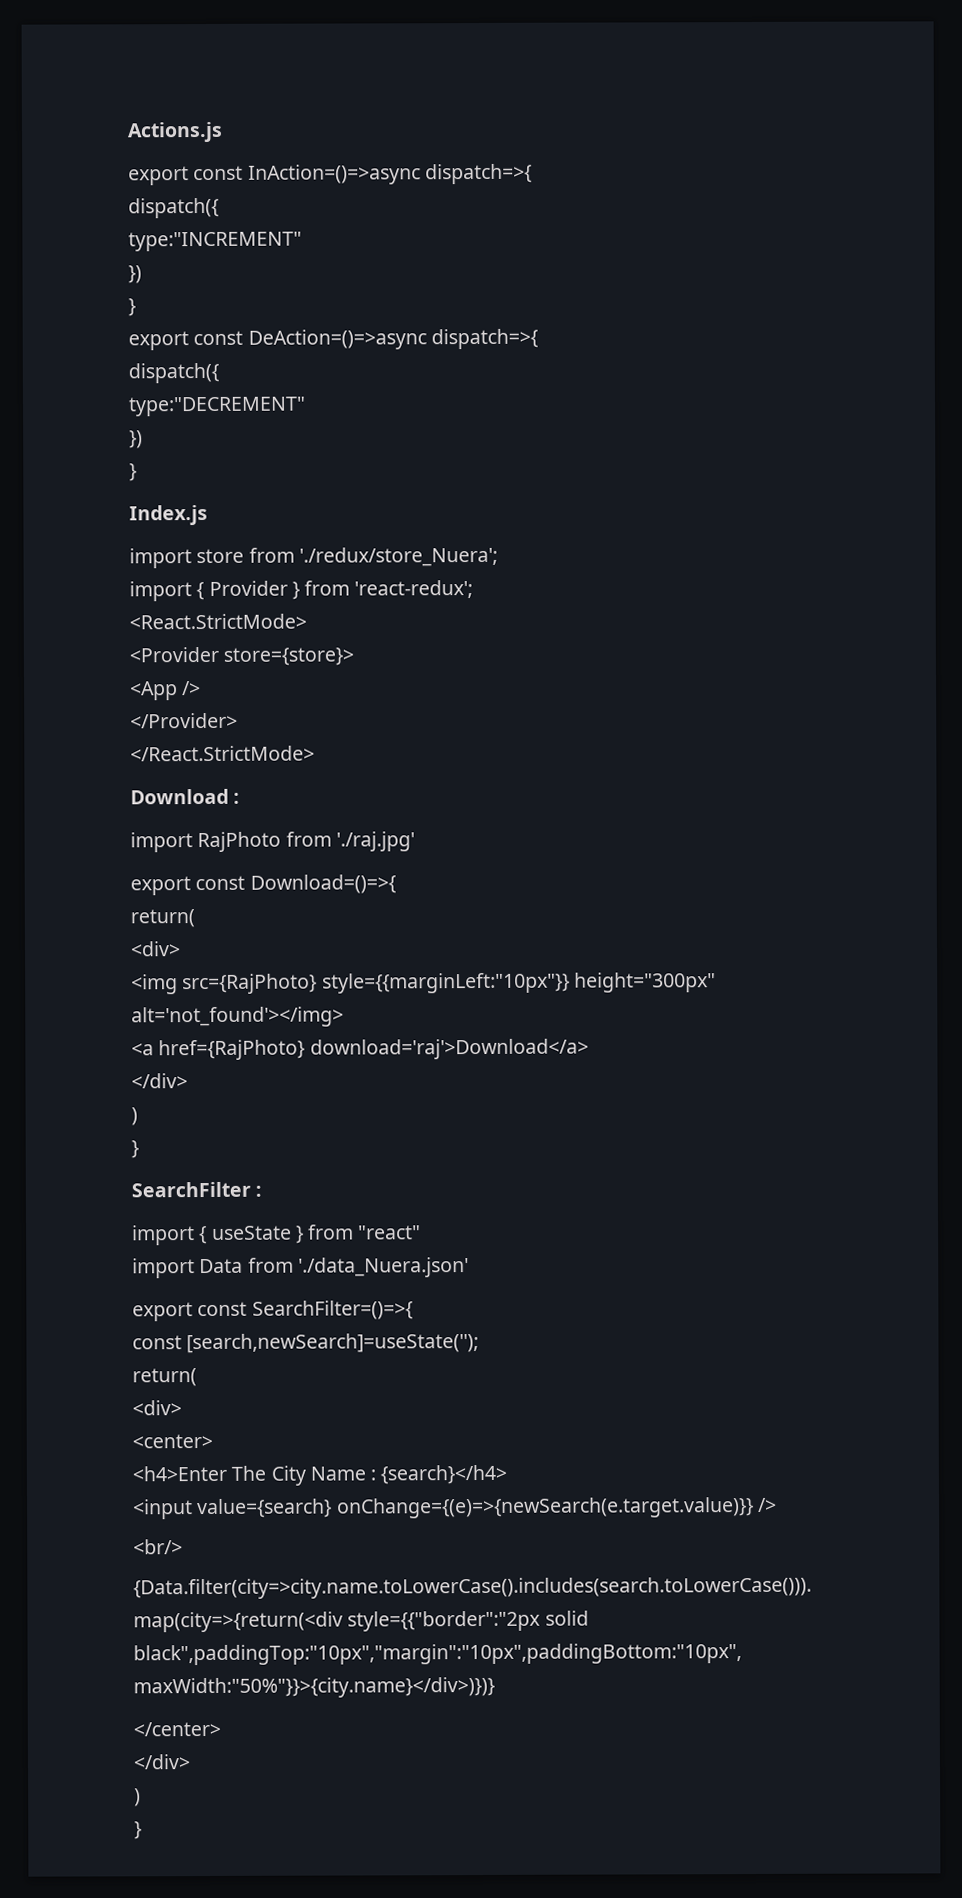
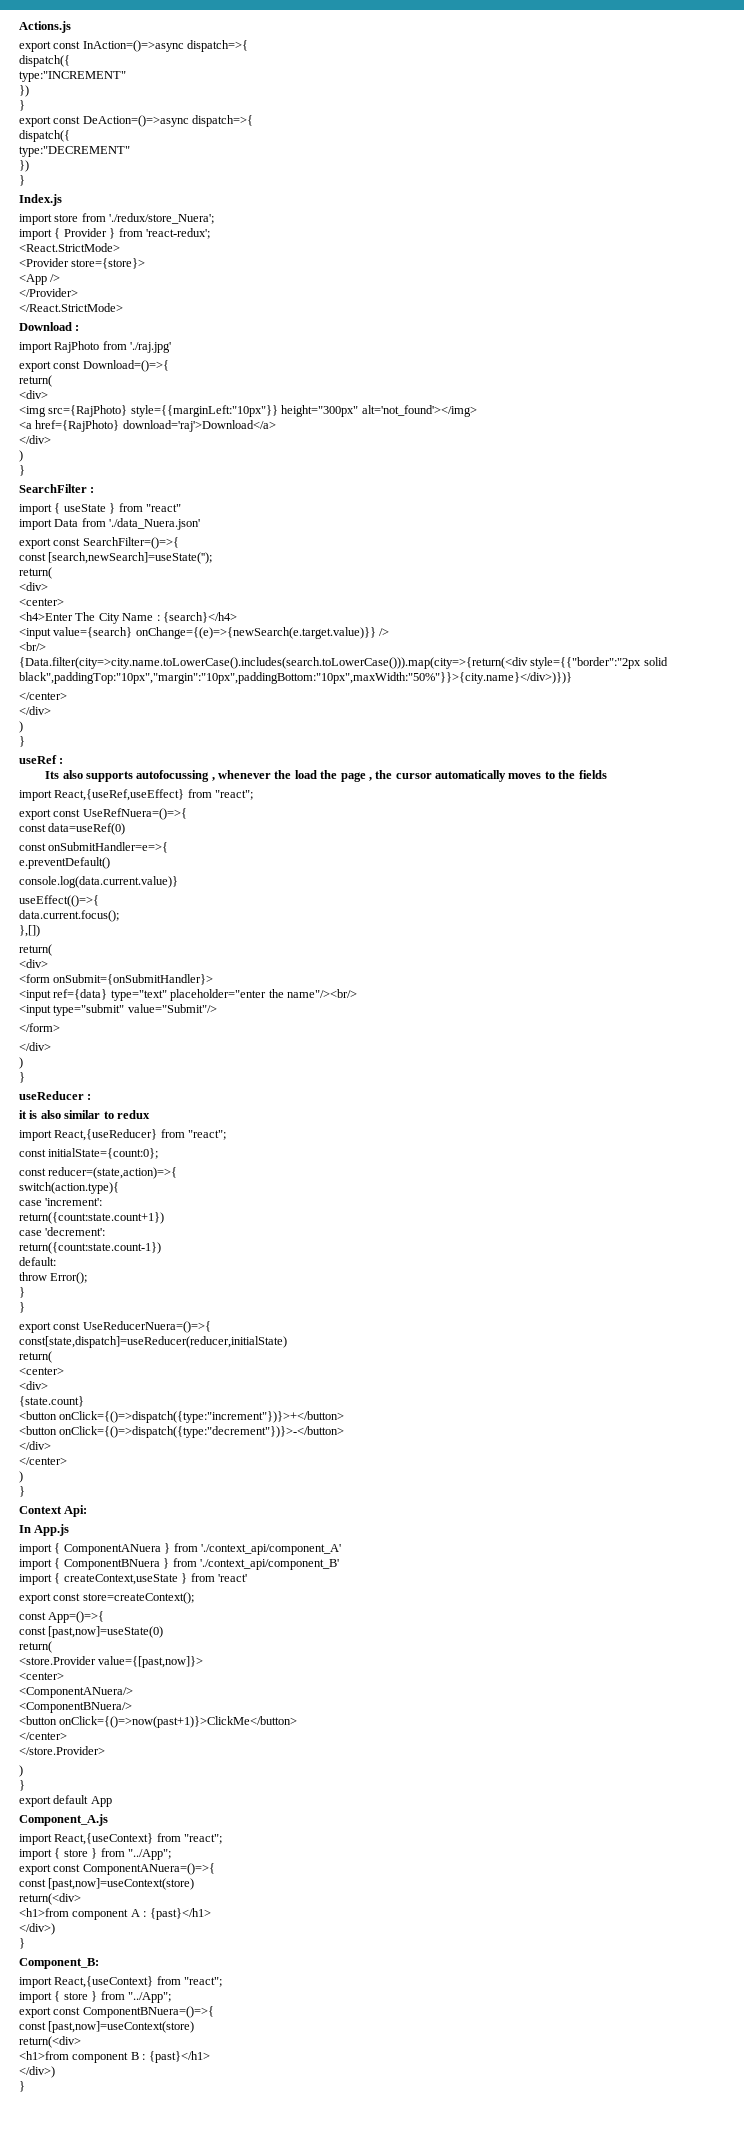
(142, 1830) none -> [19,755,64,764] [45,770,607,782] [19,789,254,801] [19,808,187,820] [19,823,126,835] [19,842,169,853] [19,857,110,869] [19,876,178,888] [19,895,99,907] [19,910,119,922] [19,925,40,937] [19,944,52,956] [19,959,48,968] [19,974,214,985] [19,989,357,1001] [19,1004,217,1016] [19,1023,60,1032] [19,1042,51,1051] [19,1057,23,1069] [19,1072,25,1083] [19,1091,92,1100] [19,1110,150,1119] [19,1129,227,1141] [19,1148,159,1159] [19,1167,178,1179] [19,1182,119,1194] [19,1198,103,1206] [19,1212,164,1224] [19,1227,106,1236] [19,1242,161,1254] [19,1257,56,1266] [19,1272,88,1284] [19,1287,25,1298] [19,1302,25,1313] [19,1321,211,1333] [19,1336,287,1348] [19,1351,52,1363] [19,1367,64,1375] [19,1381,48,1390] [19,1396,84,1407] [19,1411,345,1423] [19,1426,345,1438] [19,1441,51,1450] [19,1457,67,1465] [19,1471,23,1483] [19,1486,25,1497] [19,1505,88,1517] [19,1524,70,1536] [19,1543,341,1555] [19,1558,339,1570] [19,1573,247,1585] [19,1592,194,1604] [19,1611,105,1623] [19,1626,164,1638] [19,1641,52,1653] [19,1656,204,1668] [19,1672,64,1680] [19,1687,133,1698] [19,1702,132,1713] [19,1716,298,1728] [19,1732,67,1740] [19,1746,105,1755] [19,1765,23,1777] [19,1780,25,1791] [19,1795,112,1807] [19,1814,108,1826] [19,1833,223,1845] [19,1848,171,1860] [19,1863,215,1875] [19,1878,195,1890] [19,1893,81,1905] [19,1908,211,1920] [19,1923,55,1935] [19,1938,25,1949] [19,1958,99,1969] [19,1976,223,1988] [19,1991,171,2003] [19,2006,214,2018] [19,2021,195,2033] [19,2036,81,2048] [19,2051,210,2063] [19,2066,55,2078] [19,2081,25,2092] // useRef : // Its also supports autofocussing , whenever the load the page , the cursor automatically moves to the fields // import React,{useRef,useEffect} from "react"; // export const UseRefNuera=()=>{ // const data=useRef(0) // const onSubmitHandler=e=>{ // e.preventDefault() // console.log(data.current.value)} // useEffect(()=>{ // data.current.focus(); // },[]) // return( // <div> // <form onSubmit={onSubmitHandler}> // <input ref={data} type="text" placeholder="enter the name"/><br/> // <input type="submit" value="Submit"/> // </form> // </div> // ) // } // useReducer : // it is also similar to redux // import React,{useReducer} from "react"; // const initialState={count:0}; // const reducer=(state,action)=>{ // switch(action.type){ // case 'increment': // return({count:state.count+1}) // case 'decrement': // return({count:state.count-1}) // default: // throw Error(); // } // } // export const UseReducerNuera=()=>{ // const[state,dispatch]=useReducer(reducer,initialState) // return( // <center> // <div> // {state.count} // <button onClick={()=>dispatch({type:"increment"})}>+</button> // <button onClick={()=>dispatch({type:"decrement"})}>-</button> // </div> // </center> // ) // } // Context Api: // In App.js // import { ComponentANuera } from './context_api/component_A' // import { ComponentBNuera } from './context_api/component_B' // import { createContext,useState } from 'react' // export const store=createContext(); // const App=()=>{ // const [past,now]=useState(0) // return( // <store.Provider value={[past,now]}> // <center> // <ComponentANuera/> // <ComponentBNuera/> // <button onClick={()=>now(past+1)}>ClickMe</button> // </center> // </store.Provider> // ) // } // export default App // Component_A.js // import React,{useContext} from "react"; // import { store } from "../App"; // export const ComponentANuera=()=>{ // const [past,now]=useContext(store) // return(<div> // <h1>from component A : {past}</h1> // </div>) // } // Component_B: // import React,{useContext} from "react"; // import { store } from "../App"; // export const ComponentBNuera=()=>{ // const [past,now]=useContext(store) // return(<div> // <h1>from component B : {past}</h1> // </div>) // }

